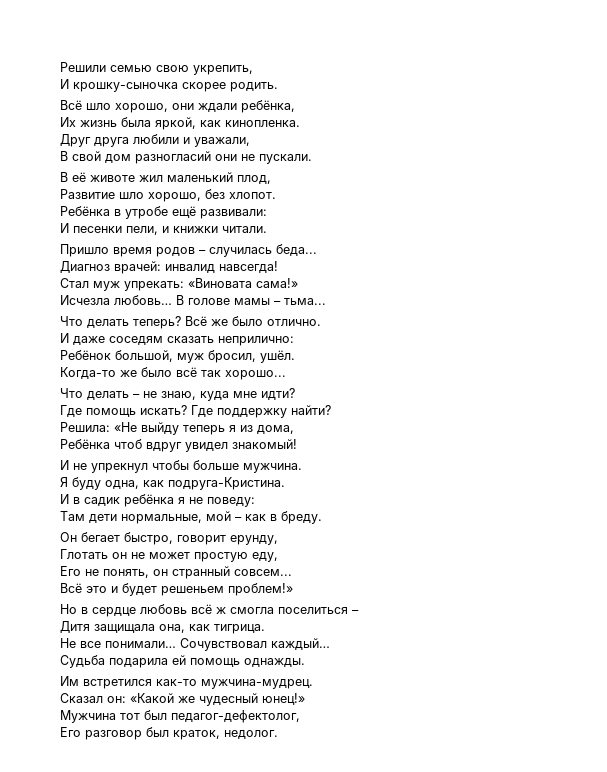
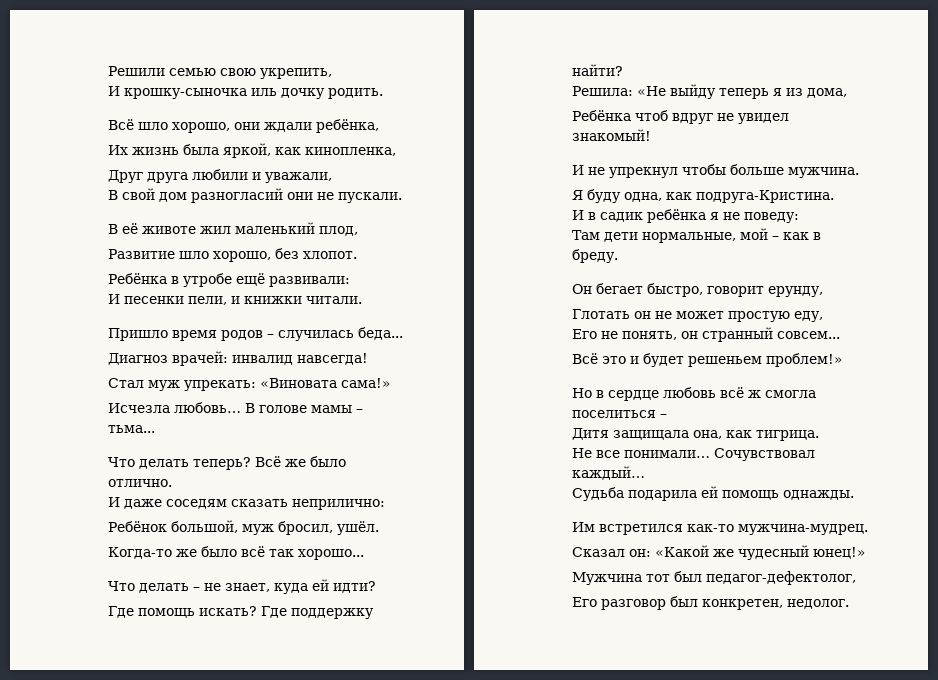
[182,82,227,92] скорее -> [250,88,325,99] иль дочку
[225,120,301,127] кинопленка. -> [304,147,396,156] кинопленка,
[161,391,258,401] знаю, куда мне -> [224,579,329,594] знает, куда ей
(183, 447) none -> [716,113,734,121] не
[173,730,221,740] краток, -> [701,599,783,610] конкретен,

